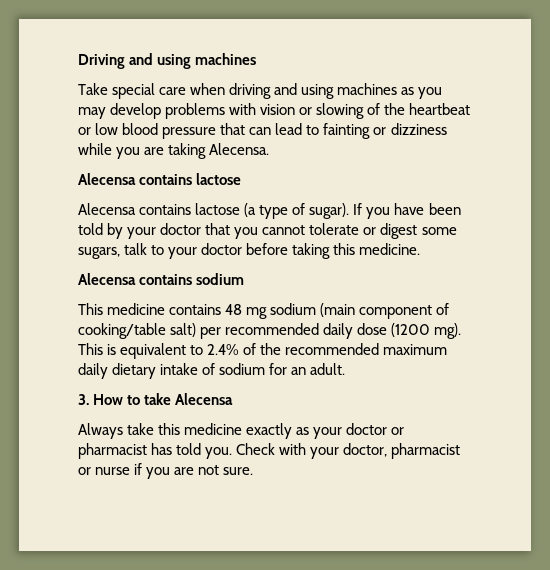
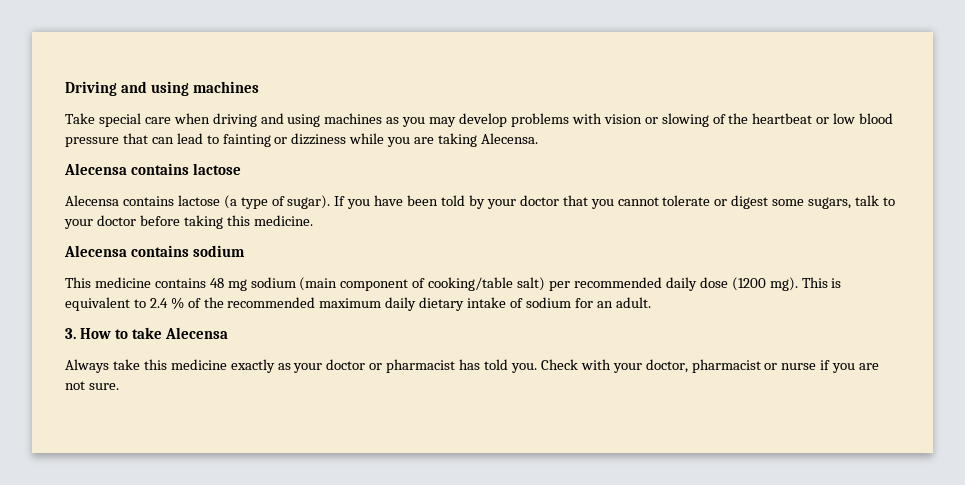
[207,344,240,355] 2.4% -> [149,297,184,309] 2.4 %

